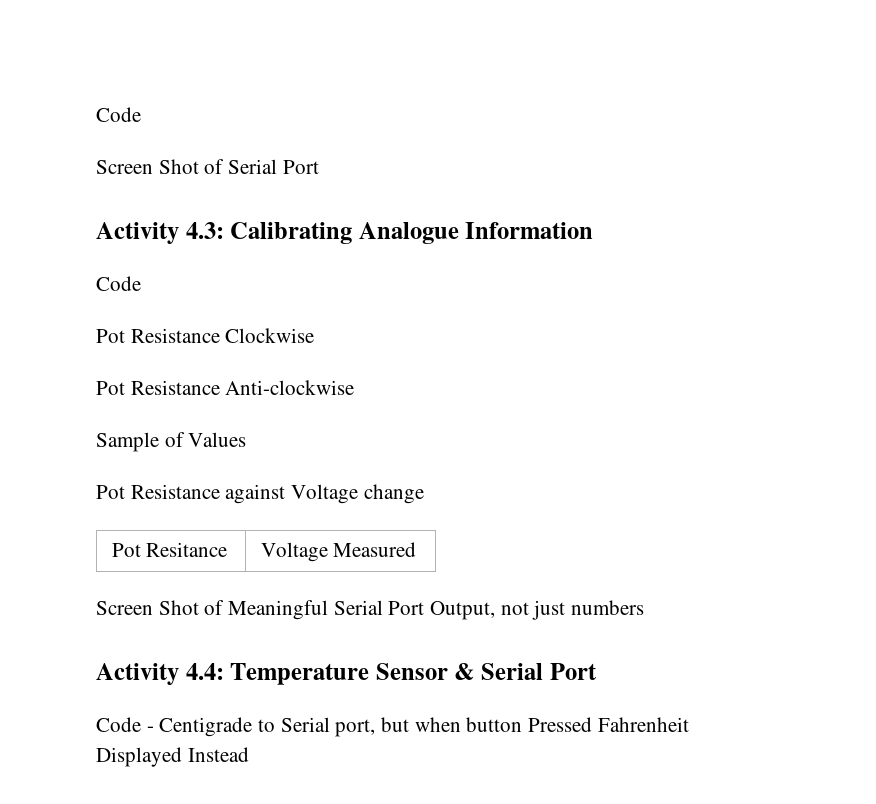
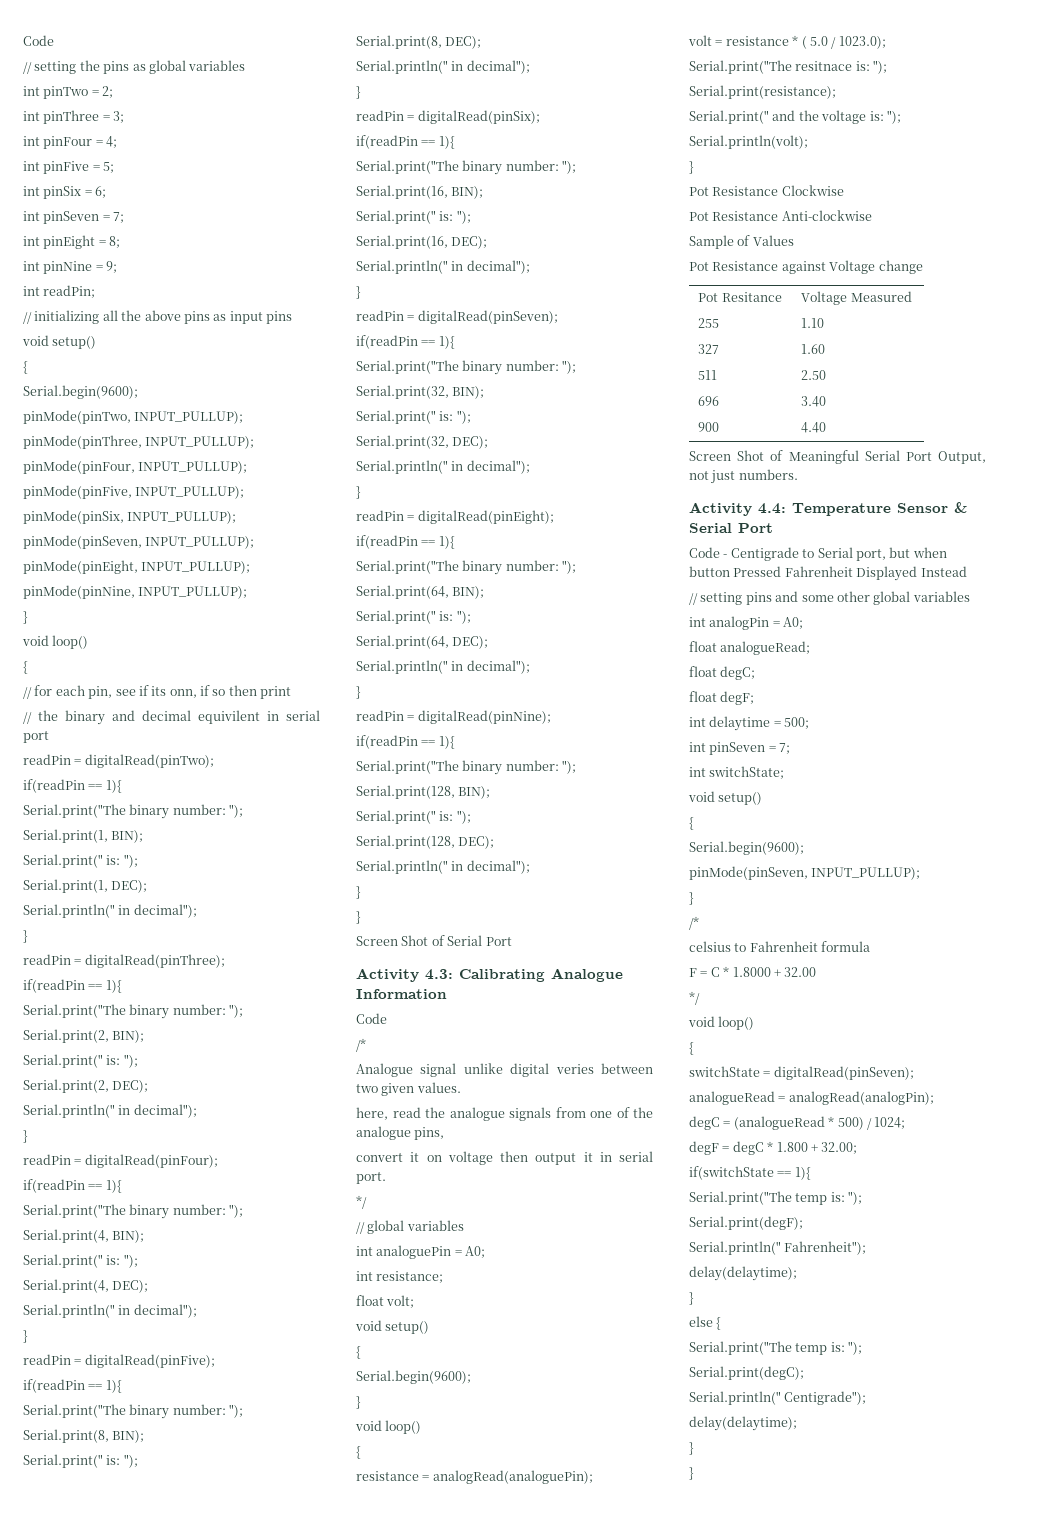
[96,107,141,122] Code -> [23,35,54,46] [23,60,246,74] [23,86,114,99] [23,110,125,124] [23,136,118,149] [23,161,115,174] [23,186,107,199] [23,211,125,224] [23,235,121,249] [23,261,118,274] [23,285,96,298] [23,310,292,324] [22,335,97,349] [23,361,28,374] [23,385,138,399] [23,410,244,424] [23,435,255,449] [23,460,248,474] [23,485,245,499] [23,510,237,524] [23,535,255,549] [23,560,251,574] [23,585,248,599] [23,611,28,624] [22,635,89,649] [23,661,28,674] [23,685,292,699] [23,710,320,725] [23,731,49,743] [23,754,214,768] [23,779,122,793] [23,804,244,819] [23,829,144,843] [23,854,138,868] [23,879,148,893] [23,904,197,918] [23,930,28,943] [23,954,225,968] [23,979,122,993] [23,1004,244,1019] [23,1029,145,1043] [23,1054,138,1068] [23,1079,149,1093] [23,1104,197,1118] [23,1130,28,1143] [23,1154,218,1168] [23,1179,122,1193] [23,1204,244,1219] [23,1229,145,1243] [23,1254,138,1268] [23,1279,149,1293] [23,1304,197,1318] [23,1330,28,1343] [23,1354,215,1368] [23,1379,122,1393] [23,1404,244,1419] [23,1429,145,1443] [23,1454,138,1468] [356,35,482,49] [356,60,530,74] [356,86,361,99] [356,110,540,124] [356,135,455,149] [356,160,577,175] [356,185,484,199] [356,210,471,224] [356,235,488,249] [356,260,530,274] [356,286,361,299] [356,310,558,324] [356,335,455,349] [356,360,577,375] [356,385,485,399] [356,410,471,424] [356,435,489,449] [356,460,530,474] [356,486,361,499] [356,510,554,524] [356,535,455,549] [356,560,577,575] [356,585,485,599] [356,610,471,624] [356,635,489,649] [356,660,530,674] [356,686,361,699] [356,710,551,724] [356,735,455,749] [356,760,577,775] [356,785,491,799] [356,810,471,824] [356,835,495,849] [356,860,530,874] [356,886,361,899] [356,911,361,924] Code // // setting the pins as global variables // int pinTwo = 2; // int pinThree = 3; // int pinFour = 4; // int pinFive = 5; // int pinSix = 6; // int pinSeven = 7; // int pinEight = 8; // int pinNine = 9; // int readPin; // // initializing all the above pins as input pins // void setup() // { // Serial.begin(9600); // pinMode(pinTwo, INPUT_PULLUP); // pinMode(pinThree, INPUT_PULLUP); // pinMode(pinFour, INPUT_PULLUP); // pinMode(pinFive, INPUT_PULLUP); // pinMode(pinSix, INPUT_PULLUP); // pinMode(pinSeven, INPUT_PULLUP); // pinMode(pinEight, INPUT_PULLUP); // pinMode(pinNine, INPUT_PULLUP); // } // void loop() // { // // for each pin, see if its onn, if so then print // // the binary and decimal equivilent in serial port // readPin = digitalRead(pinTwo); // if(readPin == 1){ // Serial.print("The binary number: "); // Serial.print(1, BIN); // Serial.print(" is: "); // Serial.print(1, DEC); // Serial.println(" in decimal"); // } // readPin = digitalRead(pinThree); // if(readPin == 1){ // Serial.print("The binary number: "); // Serial.print(2, BIN); // Serial.print(" is: "); // Serial.print(2, DEC); // Serial.println(" in decimal"); // } // readPin = digitalRead(pinFour); // if(readPin == 1){ // Serial.print("The binary number: "); // Serial.print(4, BIN); // Serial.print(" is: "); // Serial.print(4, DEC); // Serial.println(" in decimal"); // } // readPin = digitalRead(pinFive); // if(readPin == 1){ // Serial.print("The binary number: "); // Serial.print(8, BIN); // Serial.print(" is: "); // Serial.print(8, DEC); // Serial.println(" in decimal"); // } // readPin = digitalRead(pinSix); // if(readPin == 1){ // Serial.print("The binary number: "); // Serial.print(16, BIN); // Serial.print(" is: "); // Serial.print(16, DEC); // Serial.println(" in decimal"); // } // readPin = digitalRead(pinSeven); // if(readPin == 1){ // Serial.print("The binary number: "); // Serial.print(32, BIN); // Serial.print(" is: "); // Serial.print(32, DEC); // Serial.println(" in decimal"); // } // readPin = digitalRead(pinEight); // if(readPin == 1){ // Serial.print("The binary number: "); // Serial.print(64, BIN); // Serial.print(" is: "); // Serial.print(64, DEC); // Serial.println(" in decimal"); // } // readPin = digitalRead(pinNine); // if(readPin == 1){ // Serial.print("The binary number: "); // Serial.print(128, BIN); // Serial.print(" is: "); // Serial.print(128, DEC); // Serial.println(" in decimal"); // } // }
(141, 283) none -> [356,1038,366,1052] [356,1063,653,1077] [356,1082,461,1096] [356,1107,653,1121] [356,1126,445,1140] [356,1151,653,1165] [356,1172,386,1184] [356,1195,367,1209] [356,1220,464,1234] [356,1245,486,1259] [356,1271,444,1283] [356,1295,415,1308] [355,1320,430,1334] [356,1346,361,1359] [356,1370,471,1384] [356,1396,361,1409] [355,1420,422,1434] [356,1446,361,1459] [356,1470,593,1484] [688,35,886,49] [689,60,888,74] [689,85,836,99] [689,110,901,124] [689,135,808,149] [689,161,694,174] // /* // Analogue signal unlike digital veries between two given values. // here, read the analogue signals from one of the analogue pins, // convert it on voltage then output it in serial port. // */ // // global variables // int analoguePin = A0; // int resistance; // float volt; // void setup() // { // Serial.begin(9600); // } // void loop() // { // resistance = analogRead(analoguePin); // volt = resistance * ( 5.0 / 1023.0); // Serial.print("The resitnace is: "); // Serial.print(resistance); // Serial.print(" and the voltage is: "); // Serial.println(volt); // }
(417, 549) none -> [698,318,720,328] [801,318,825,328] [698,344,720,354] [801,344,826,354] [698,370,718,380] [801,370,827,380] [698,396,720,406] [801,396,827,407] [698,422,720,432] [801,422,827,433] // 255 | 1.10 // 327 | 1.60 // 511 | 2.50 // 696 | 3.40 // 900 | 4.40
[571,600,645,615] numbers -> [738,469,798,480] numbers.
(249, 754) none -> [689,591,970,605] [689,616,804,630] [689,641,811,655] [689,666,756,680] [689,691,755,705] [689,716,810,731] [689,742,791,755] [689,766,785,779] [688,791,763,805] [689,817,694,830] [689,841,804,855] [689,866,921,880] [689,892,694,905] [689,916,699,930] [689,941,871,952] [689,966,817,977] [689,991,700,1005] [688,1016,755,1030] [689,1042,694,1055] [689,1066,914,1080] [689,1091,934,1105] [689,1116,906,1130] [689,1141,858,1155] [689,1166,811,1180] [689,1191,863,1205] [689,1216,803,1230] [689,1241,867,1255] [689,1266,797,1281] [689,1292,694,1305] [689,1316,722,1330] [689,1341,863,1355] [689,1366,804,1380] [689,1391,867,1405] [689,1416,797,1431] [689,1442,694,1455] [689,1467,694,1480] // // setting pins and some other global variables // int analogPin = A0; // float analogueRead; // float degC; // float degF; // int delaytime = 500; // int pinSeven = 7; // int switchState; // void setup() // { // Serial.begin(9600); // pinMode(pinSeven, INPUT_PULLUP); // } // /* // celsius to Fahrenheit formula // F = C * 1.8000 + 32.00 // */ // void loop() // { // switchState = digitalRead(pinSeven); // analogueRead = analogRead(analogPin); // degC = (analogueRead * 500) / 1024; // degF = degC * 1.800 + 32.00; // if(switchState == 1){ // Serial.print("The temp is: "); // Serial.print(degF); // Serial.println(" Fahrenheit"); // delay(delaytime); // } // else { // Serial.print("The temp is: "); // Serial.print(degC); // Serial.println(" Centigrade"); // delay(delaytime); // } // }

